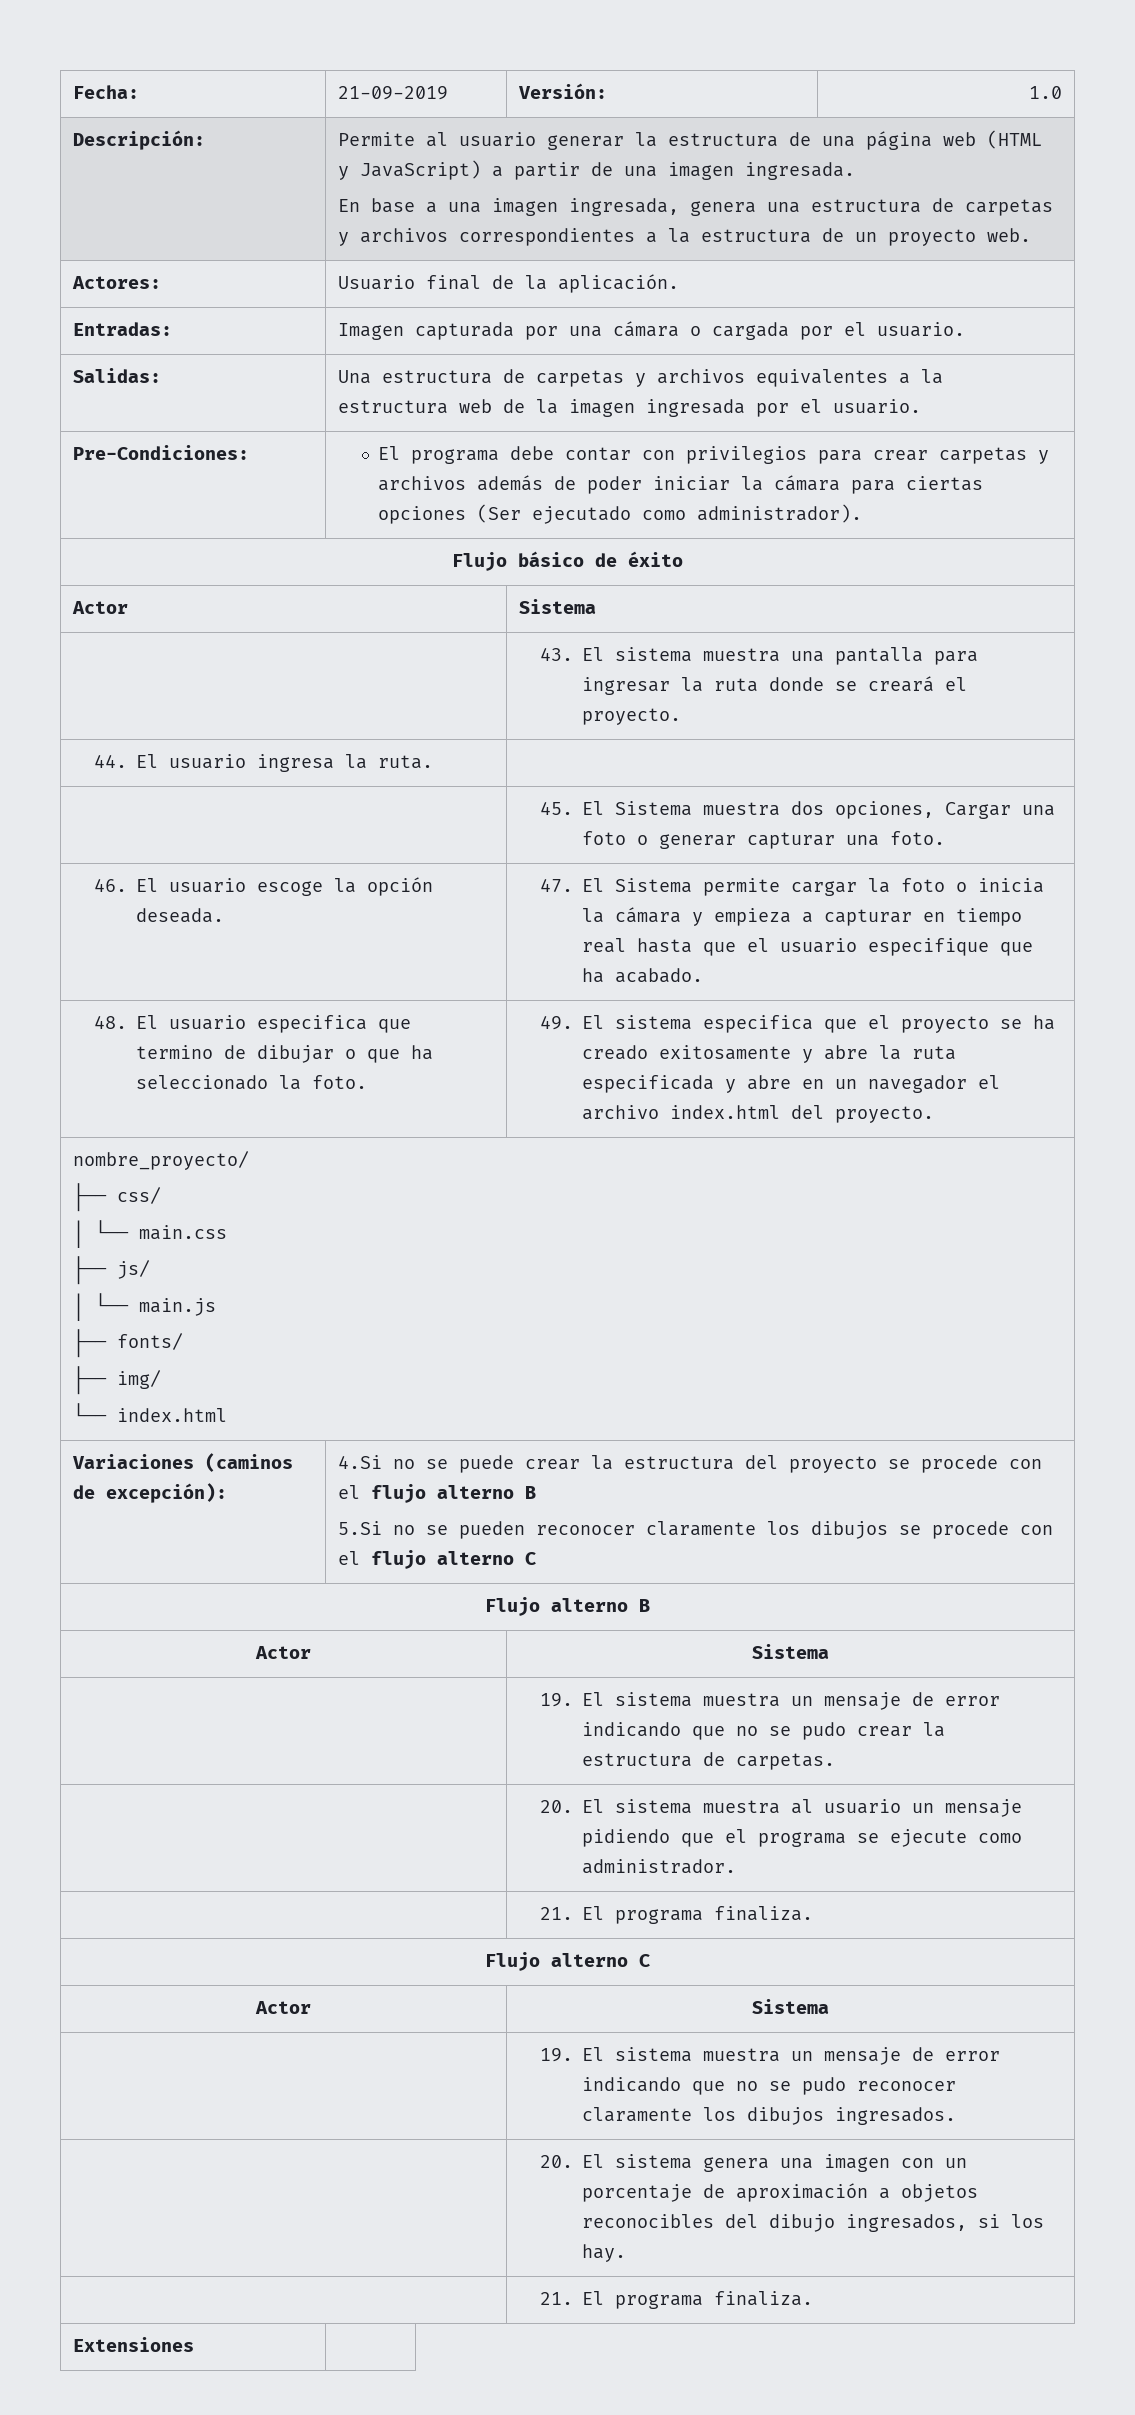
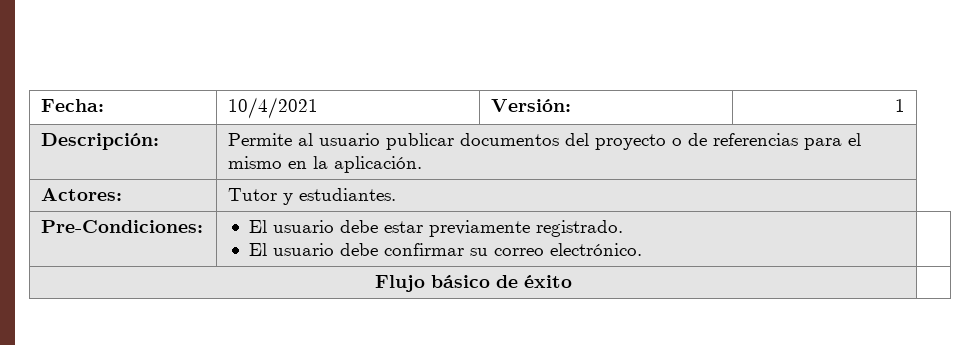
[337,86,448,100] 21-09-2019 -> [228,97,319,119] 10/4/2021
[1029,86,1063,99] 1.0 -> [894,99,905,112] 1
[546,130,1042,150] [337,160,855,180] [337,198,1053,216] [337,228,1031,246] [71,276,161,289] [337,274,679,293] [72,322,172,336] [337,321,965,340] [72,368,161,383] [337,369,943,387] [337,399,921,417] [72,445,249,460] [378,446,1050,464] [378,475,984,494] [378,504,863,524] [452,551,683,571] [71,601,128,614] [518,599,596,614] [539,647,978,665] [581,676,967,695] [581,708,681,725] [93,754,433,772] [539,801,1055,819] [581,831,945,849] [93,877,433,896] [135,908,224,923] [539,878,1044,896] [581,907,1022,926] [581,938,1033,956] [581,968,703,983] [93,1015,411,1033] [135,1045,433,1063] [135,1075,367,1090] [539,1015,1055,1033] [581,1045,956,1063] [581,1075,1000,1093] [581,1105,934,1123] [72,1151,249,1170] [72,1183,161,1212] [72,1220,227,1248] [72,1256,150,1285] [72,1293,216,1321] [72,1329,183,1358] [72,1366,161,1395] [72,1403,227,1422] [71,1453,293,1472] [72,1483,227,1503] [337,1455,1042,1473] [337,1484,536,1503] [337,1521,1053,1539] [337,1550,536,1569] [485,1597,650,1616] [255,1646,311,1659] [752,1644,829,1659] [539,1692,1000,1710] [581,1722,945,1740] [581,1752,835,1770] [539,1799,1022,1817] [581,1829,1022,1847] [581,1859,736,1874] [539,1906,813,1924] [485,1952,650,1971] [255,2001,311,2014] [752,1999,829,2014] [539,2047,1000,2065] [581,2077,956,2095] [581,2107,956,2125] [539,2154,967,2172] [581,2183,978,2202] [581,2214,1044,2232] [581,2244,626,2262] [539,2291,813,2309] [72,2337,194,2352] generar la estructura de una página web (HTML y JavaScript) a partir de una imagen ingresada. // En base a una imagen ingresada, genera una estructura de carpetas y archivos correspondientes a la estructura de un proyecto web. // Actores: | Usuario final de la aplicación. // Entradas: | Imagen capturada por una cámara o cargada por el usuario. // Salidas: | Una estructura de carpetas y archivos equivalentes a la estructura web de la imagen ingresada por el usuario. // Pre-Condiciones: | El programa debe contar con privilegios para crear carpetas y archivos además de poder iniciar la cámara para ciertas opciones (Ser ejecutado como administrador). // Flujo básico de éxito // Actor | Sistema // | 43. El sistema muestra una pantalla para ingresar la ruta donde se creará el proyecto. // 44. El usuario ingresa la ruta. | // | 45. El Sistema muestra dos opciones, Cargar una foto o generar capturar una foto. // 46. El usuario escoge la opción deseada. | 47. El Sistema permite cargar la foto o inicia la cámara y empieza a capturar en tiempo real hasta que el usuario especifique que ha acabado. // 48. El usuario especifica que termino de dibujar o que ha seleccionado la foto. | 49. El sistema especifica que el proyecto se ha creado exitosamente y abre la ruta especificada y abre en un navegador el archivo index.html del proyecto. // nombre_proyecto/ // ├── css/ // │ └── main.css // ├── js/ // │ └── main.js // ├── fonts/ // ├── img/ // └── index.html // Variaciones (caminos de excepción): | 4.Si no se puede crear la estructura del proyecto se procede con el flujo alterno B // 5.Si no se pueden reconocer claramente los dibujos se procede con el flujo alterno C // Flujo alterno B // Actor | Sistema // | 19. El sistema muestra un mensaje de error indicando que no se pudo crear la estructura de carpetas. // | 20. El sistema muestra al usuario un mensaje pidiendo que el programa se ejecute como administrador. // | 21. El programa finaliza. // Flujo alterno C // Actor | Sistema // | 19. El sistema muestra un mensaje de error indicando que no se pudo reconocer claramente los dibujos ingresados. // | 20. El sistema genera una imagen con un porcentaje de aproximación a objetos reconocibles del dibujo ingresados, si los hay. // | 21. El programa finaliza. // Extensiones -> [386,133,862,150] [228,156,423,173] [41,188,123,201] [228,188,397,205] [41,220,204,233] [249,220,624,237] [249,243,643,256] [374,275,572,292] publicar documentos del proyecto o de referencias para el mismo en la aplicación. // Actores: | Tutor y estudiantes. // Pre-Condiciones: | El usuario debe estar previamente registrado. // El usuario debe confirmar su correo electrónico. | // Flujo básico de éxito

